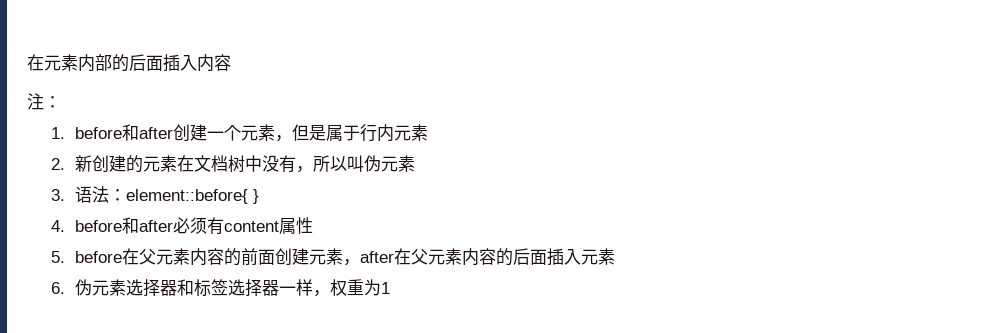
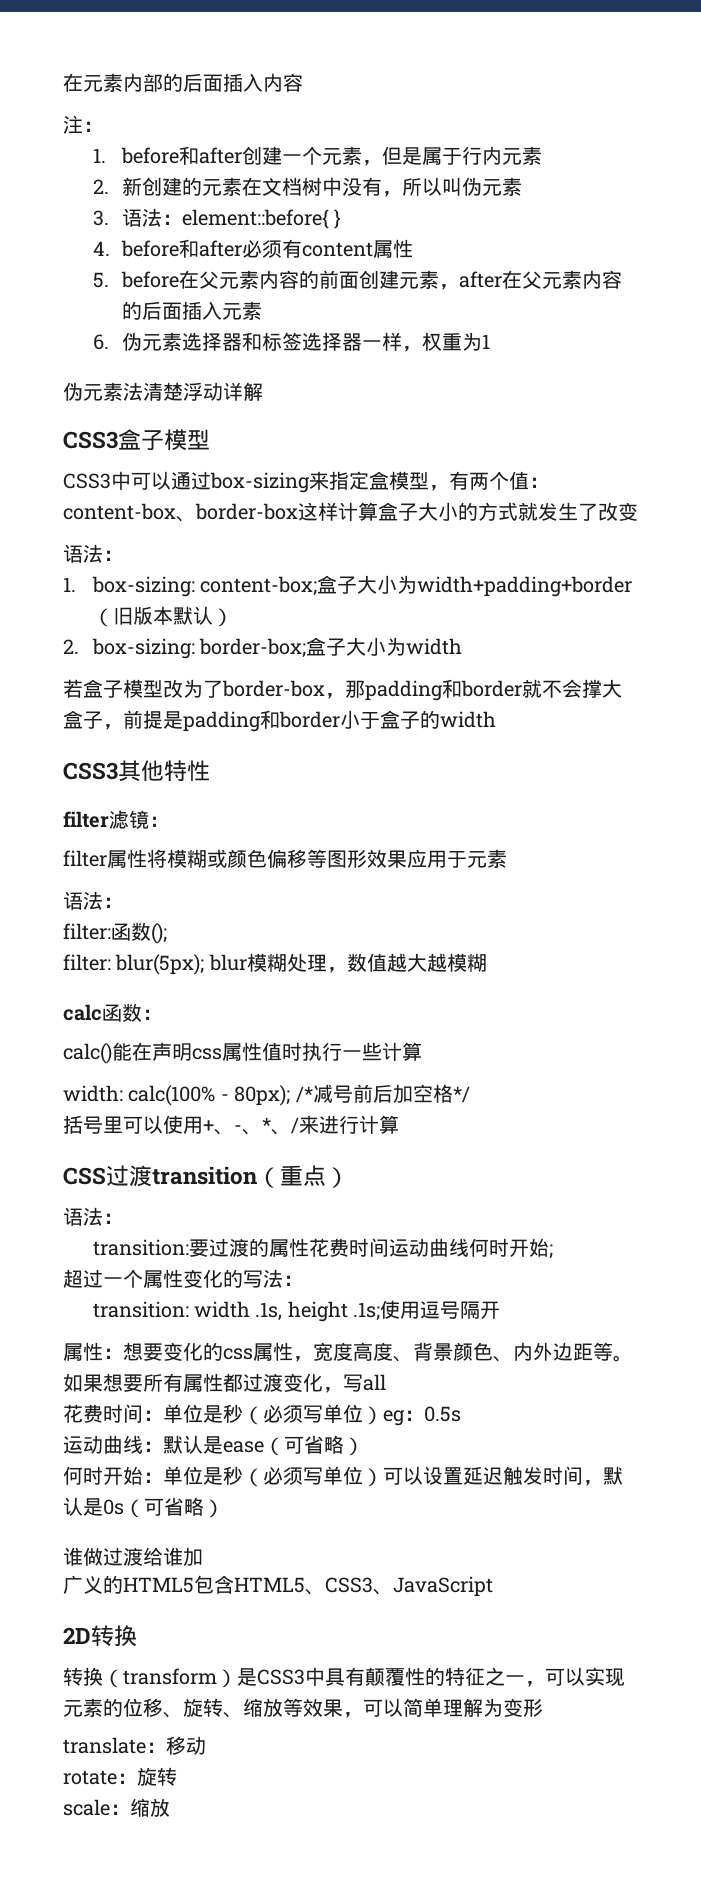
(391, 288) none -> [63,382,263,401] [63,429,210,451] [63,471,549,493] [63,502,638,522] [63,544,123,563] [63,575,632,597] [92,606,233,627] [63,637,462,659] [63,679,622,701] [63,710,496,732] [63,760,210,782] [63,810,169,829] [63,849,507,868] [63,891,123,910] [63,922,167,944] [63,953,487,975] [63,1003,162,1022] [63,1042,422,1064] [63,1084,470,1106] [63,1115,399,1135] [63,1165,349,1188] [63,1207,123,1226] [92,1238,553,1259] [63,1269,303,1288] [92,1300,501,1322] [63,1342,633,1362] [63,1373,386,1393] [63,1404,461,1426] [63,1435,364,1456] [63,1466,623,1487] [63,1497,224,1518] [63,1547,203,1567] [63,1575,493,1597] [63,1625,137,1647] [63,1667,625,1688] [63,1698,543,1718] [63,1736,206,1755] [63,1767,177,1786] [63,1798,170,1817] // 伪元素法清楚浮动详解 // CSS3盒子模型 // CSS3中可以通过box-sizing来指定盒模型，有两个值：content-box、border-box这样计算盒子大小的方式就发生了改变 // 语法： // 1. box-sizing: content-box;盒子大小为width+padding+border（旧版本默认） // 2. box-sizing: border-box;盒子大小为width // 若盒子模型改为了border-box，那padding和border就不会撑大盒子，前提是padding和border小于盒子的width // CSS3其他特性 // filter滤镜： // filter属性将模糊或颜色偏移等图形效果应用于元素 // 语法： // filter:函数(); // filter: blur(5px); blur模糊处理，数值越大越模糊 // calc函数： // calc()能在声明css属性值时执行一些计算 // width: calc(100% - 80px); /*减号前后加空格*/ // 括号里可以使用+、-、*、/来进行计算 // CSS过渡transition（重点） // 语法： // transition:要过渡的属性花费时间运动曲线何时开始; // 超过一个属性变化的写法： // transition: width .1s, height .1s;使用逗号隔开 // 属性：想要变化的css属性，宽度高度、背景颜色、内外边距等。如果想要所有属性都过渡变化，写all // 花费时间：单位是秒（必须写单位）eg：0.5s // 运动曲线：默认是ease（可省略） // 何时开始：单位是秒（必须写单位）可以设置延迟触发时间，默认是0s（可省略） // 谁做过渡给谁加 // 广义的HTML5包含HTML5、CSS3、JavaScript // 2D转换 // 转换（transform）是CSS3中具有颠覆性的特征之一，可以实现元素的位移、旋转、缩放等效果，可以简单理解为变形 // translate：移动 // rotate：旋转 // scale：缩放

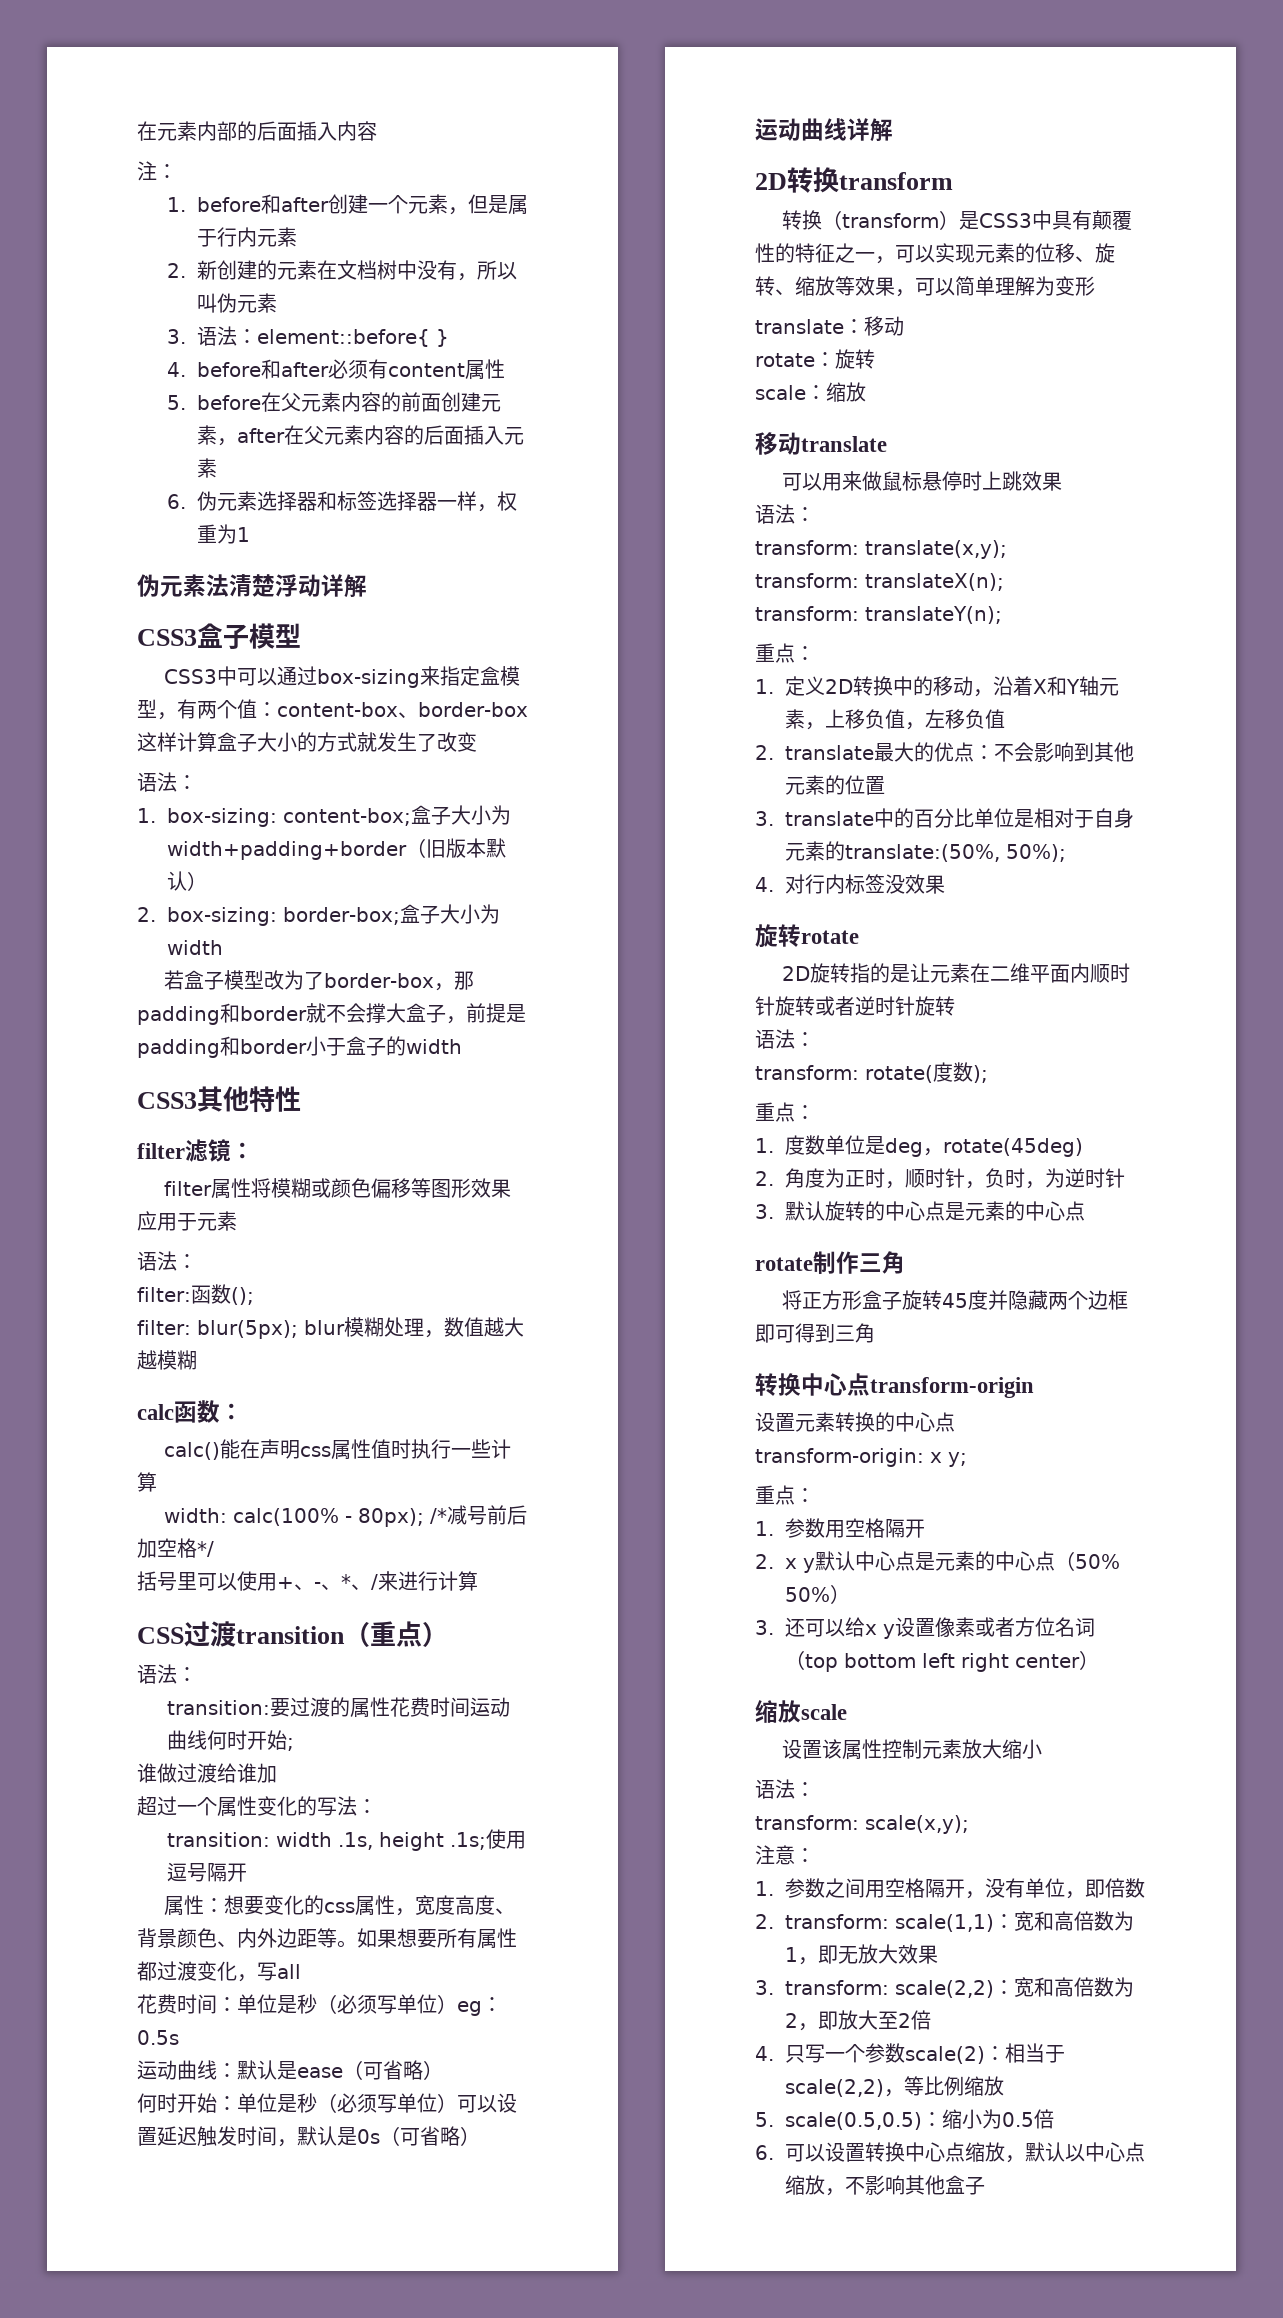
(553, 1251) none -> [137,1763,277,1783] // 谁做过渡给谁加
[63,1547,203,1567] [63,1575,493,1597] [63,1625,137,1647] 谁做过渡给谁加 // 广义的HTML5包含HTML5、CSS3、JavaScript // 2D转换 -> [755,118,893,142] [755,167,953,193] 运动曲线详解 // 2D转换transform
(170, 1807) none -> [755,432,887,455] [782,471,1063,491] [755,504,815,524] [755,540,1007,559] [755,573,1004,591] [755,606,1002,624] [755,643,815,663] [755,676,1119,697] [784,709,1005,730] [755,742,1134,762] [784,775,885,795] [755,808,1134,828] [784,841,1066,862] [755,874,945,894] [755,924,859,948] [782,963,1131,983] [755,996,955,1016] [755,1029,815,1049] [755,1062,988,1083] [755,1102,815,1122] [755,1135,1083,1157] [755,1168,1125,1189] [755,1201,1085,1221] [755,1251,905,1274] [782,1290,1129,1310] [755,1323,875,1343] [755,1373,1034,1398] [755,1412,955,1432] [755,1448,967,1467] [755,1485,815,1505] [755,1518,925,1538] [755,1551,1120,1573] [784,1584,850,1604] [755,1617,1095,1639] [784,1650,1099,1672] [755,1700,847,1723] [782,1739,1043,1760] [755,1779,815,1799] [755,1815,969,1834] [755,1845,815,1865] [755,1878,1145,1899] [755,1911,1134,1932] [784,1944,938,1965] [755,1977,1134,1998] [784,2010,931,2031] [755,2043,1065,2064] [784,2076,1004,2097] [755,2109,1054,2130] [755,2142,1145,2163] [784,2175,985,2196] // 移动translate // 可以用来做鼠标悬停时上跳效果 // 语法： // transform: translate(x,y); // transform: translateX(n); // transform: translateY(n); // 重点： // 1.定义2D转换中的移动，沿着X和Y轴元素，上移负值，左移负值 // 2. translate最大的优点：不会影响到其他元素的位置 // 3. translate中的百分比单位是相对于自身元素的translate:(50%, 50%); // 4.对行内标签没效果 // 旋转rotate // 2D旋转指的是让元素在二维平面内顺时针旋转或者逆时针旋转 // 语法： // transform: rotate(度数); // 重点： // 1.度数单位是deg，rotate(45deg) // 2.角度为正时，顺时针，负时，为逆时针 // 3.默认旋转的中心点是元素的中心点 // rotate制作三角 // 将正方形盒子旋转45度并隐藏两个边框即可得到三角 // 转换中心点transform-origin // 设置元素转换的中心点 // transform-origin: x y; // 重点： // 1.参数用空格隔开 // 2. x y默认中心点是元素的中心点（50% 50%） // 3.还可以给x y设置像素或者方位名词（top bottom left right center） // 缩放scale // 设置该属性控制元素放大缩小 // 语法： // transform: scale(x,y); // 注意： // 1.参数之间用空格隔开，没有单位，即倍数 // 2. transform: scale(1,1)：宽和高倍数为1，即无放大效果 // 3. transform: scale(2,2)：宽和高倍数为2，即放大至2倍 // 4.只写一个参数scale(2)：相当于scale(2,2)，等比例缩放 // 5. scale(0.5,0.5)：缩小为0.5倍 // 6.可以设置转换中心点缩放，默认以中心点缩放，不影响其他盒子

